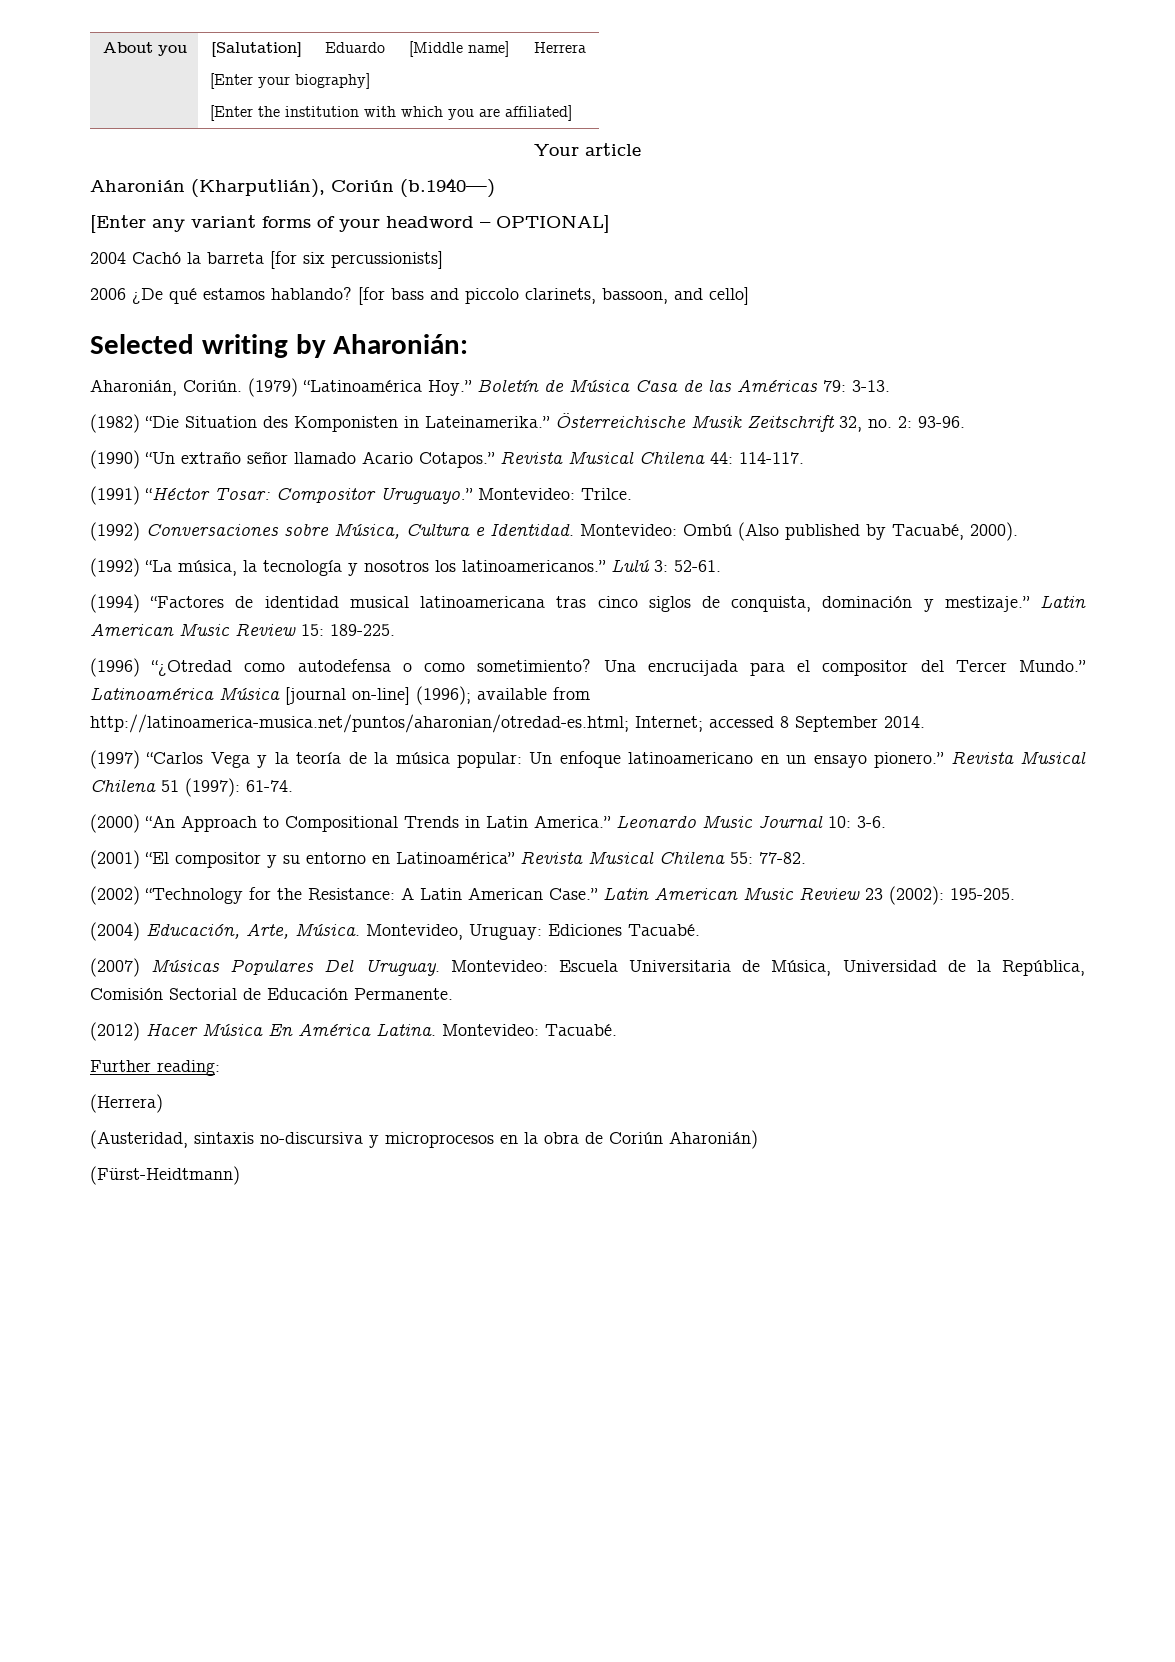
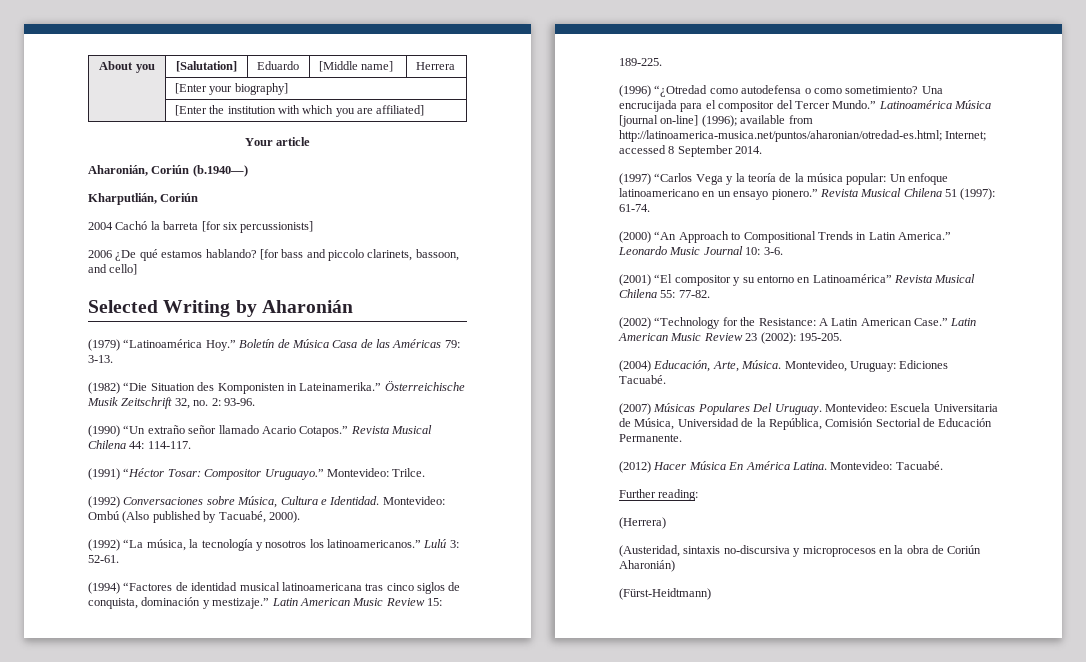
[90,179,325,198] Aharonián (Kharputlián), -> [88,165,148,176] Aharonián,
[90,215,610,233] [Enter any variant forms of your headword – OPTIONAL] -> [88,193,199,205] Kharputlián, Coriún
[201,334,469,358] [90,379,242,396] writing by Aharonián: // Aharonián, Coriún. -> [163,300,353,317] Writing by Aharonián //

